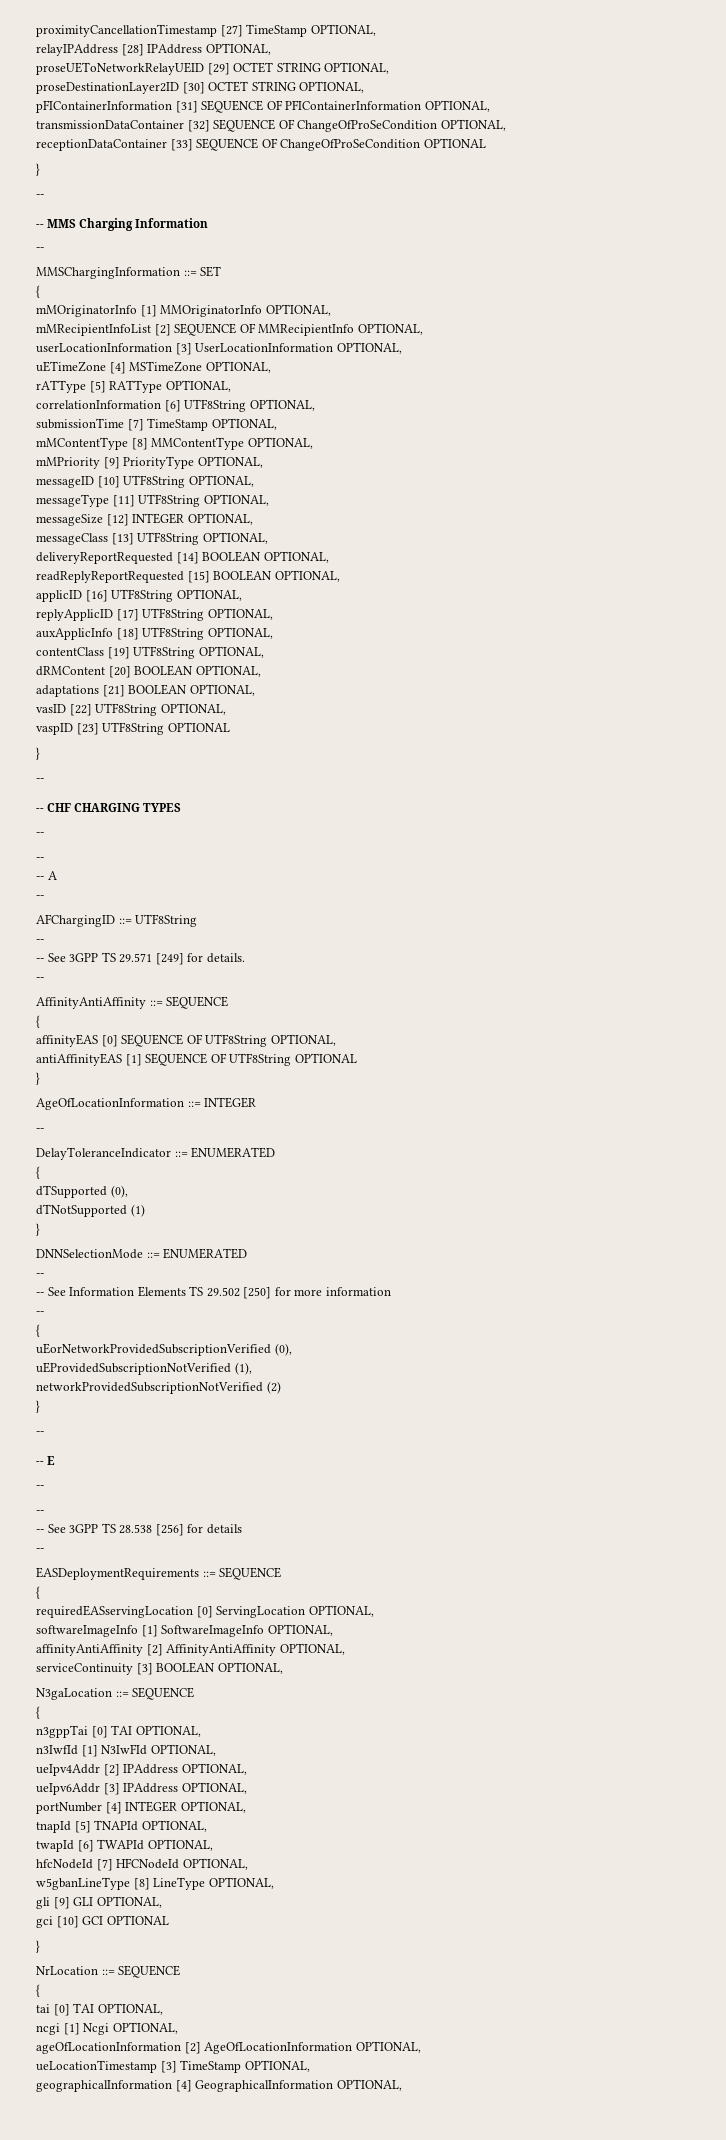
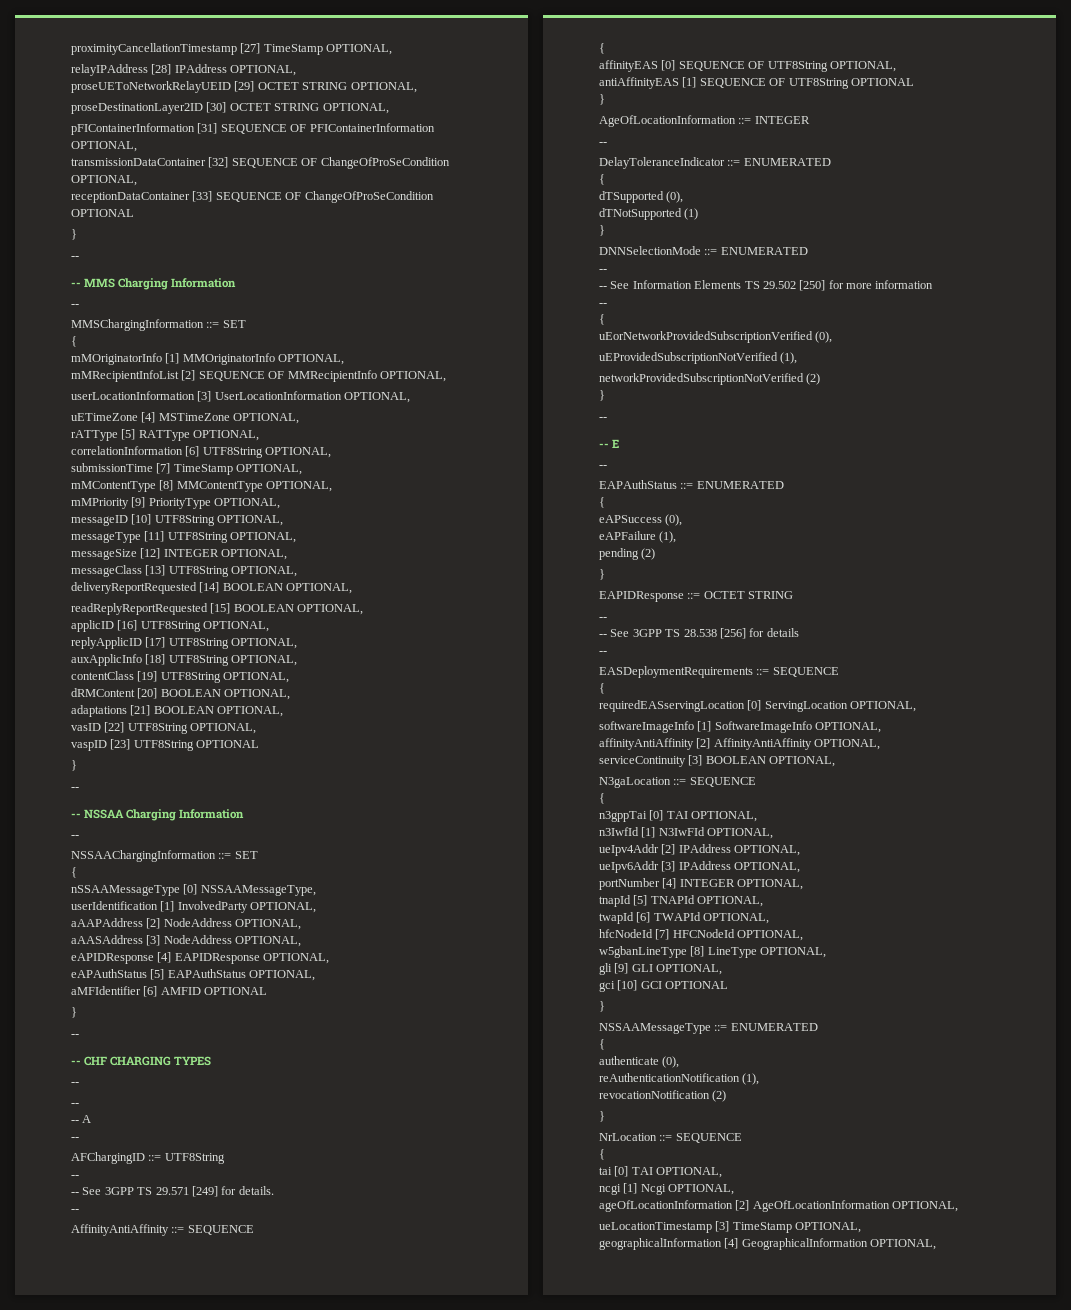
(44, 780) none -> [71,809,245,821] [71,835,79,838] [71,850,258,862] [71,867,77,878] [71,884,316,896] [71,901,317,913] [71,918,302,930] [71,935,302,947] [71,952,330,964] [71,969,316,981] [71,986,268,997] [71,1007,77,1018] [71,1034,79,1037] // -- NSSAA Charging Information // -- // NSSAAChargingInformation ::= SET // { // nSSAAMessageType [0] NSSAAMessageType, // userIdentification [1] InvolvedParty OPTIONAL, // aAAPAddress [2] NodeAddress OPTIONAL, // aAASAddress [3] NodeAddress OPTIONAL, // eAPIDResponse [4] EAPIDResponse OPTIONAL, // eAPAuthStatus [5] EAPAuthStatus OPTIONAL, // aMFIdentifier [6] AMFID OPTIONAL // } // --
(44, 1487) none -> [599,480,784,489] [599,497,605,508] [599,514,683,526] [599,531,677,543] [599,548,656,560] [599,569,605,580] [599,591,794,602] // EAPAuthStatus ::= ENUMERATED // { // eAPSuccess (0), // eAPFailure (1), // pending (2) // } // EAPIDResponse ::= OCTET STRING
(40, 1946) none -> [599,1023,818,1034] [599,1039,605,1050] [599,1056,680,1068] [599,1073,760,1085] [599,1090,727,1102] [599,1111,605,1122] // NSSAAMessageType ::= ENUMERATED // { // authenticate (0), // reAuthenticationNotification (1), // revocationNotification (2) // }

